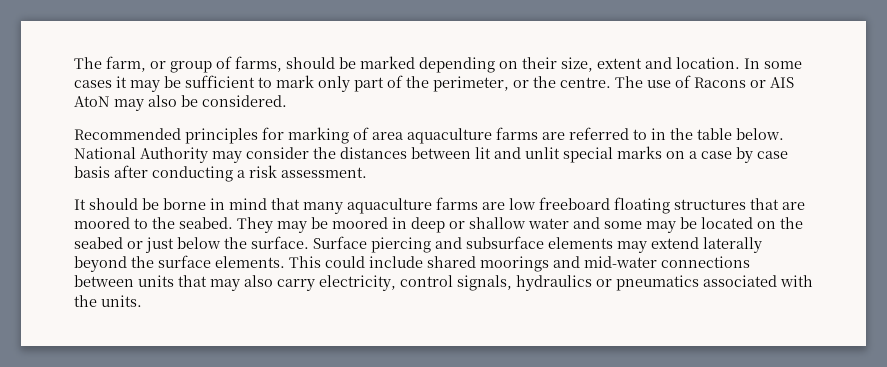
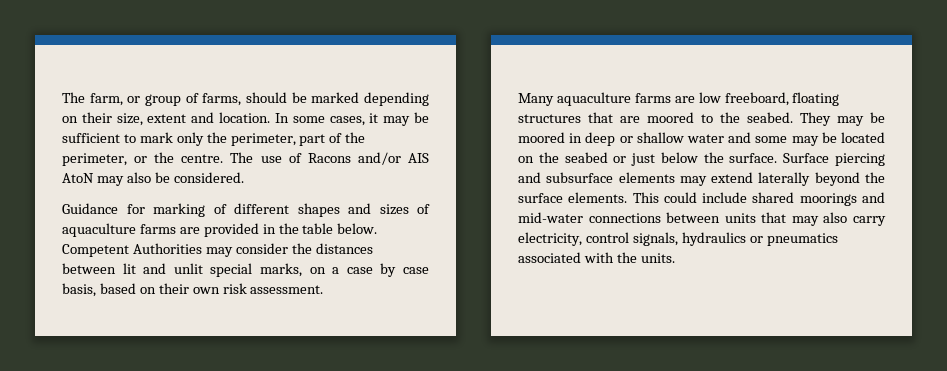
[74,80,112,88] cases -> [329,116,365,126] cases,
(350, 84) none -> [206,132,296,146] the perimeter,
[750,80,766,88] or -> [357,152,401,165] and/or
[74,128,258,144] Recommended principles -> [62,203,118,214] Guidance
[372,127,647,144] area aquaculture farms are referred to -> [234,203,430,217] [62,223,259,237] different shapes and sizes of aquaculture farms are provided
[74,147,208,163] National Authority -> [62,243,202,257] Competent Authorities
[617,146,662,159] marks -> [260,263,302,277] marks,
[74,165,367,182] [74,198,343,214] basis after conducting a risk assessment. // It should be borne in mind that many -> [62,283,324,297] [518,93,554,106] basis, based on their own risk assessment. // Many
[539,197,610,210] freeboard -> [724,92,789,106] freeboard,

